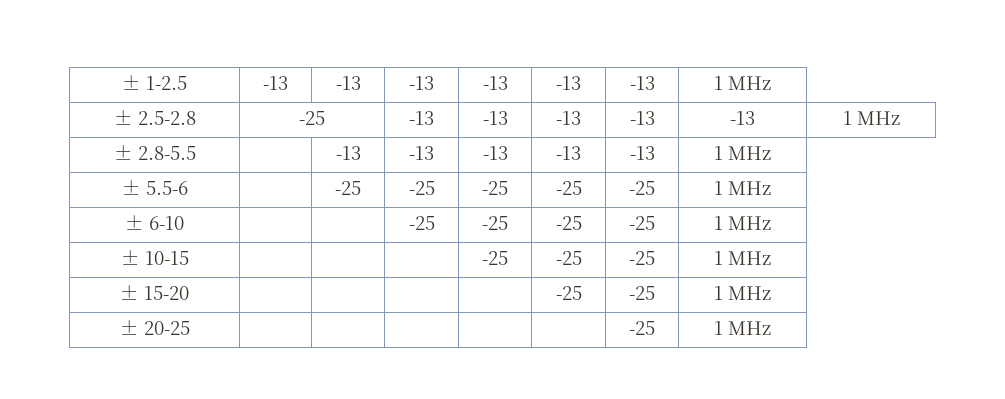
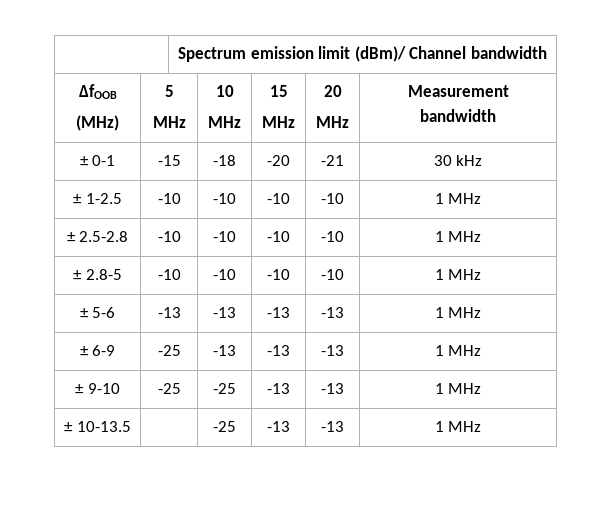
[122,75,187,90] [263,76,288,90] [335,76,361,90] [409,76,434,90] [482,76,508,90] [556,76,581,90] [629,76,655,90] [714,76,771,90] [113,110,196,125] ± 1-2.5 | -13 | -13 | -13 | -13 | -13 | -13 | 1 MHz // ± 2.5-2.8 -> [178,46,547,62] [78,84,117,99] [76,115,119,131] [164,85,174,97] [152,116,186,128] [215,85,234,97] [208,116,241,128] [269,85,288,97] [262,116,295,128] [323,85,342,97] [316,116,349,128] [407,85,509,97] [420,109,496,122] [79,155,116,166] [157,155,181,166] [213,155,236,166] [267,155,290,166] [321,155,344,166] [433,155,483,166] [73,193,122,204] [157,193,181,204] [213,193,236,204] [267,193,290,204] [321,193,344,204] [434,193,482,204] [66,231,129,242] [157,231,181,242] [213,231,236,242] [267,231,290,242] [321,231,344,242] [434,231,482,242] [73,269,122,280] [157,269,181,280] [213,269,236,280] [267,269,290,280] [321,269,344,280] [434,269,482,280] [79,307,116,318] [157,307,181,318] [213,307,236,318] [267,307,290,318] [321,307,344,318] [434,307,482,318] [79,345,116,356] | Spectrum emission limit (dBm)/ Channel bandwidth // ΔfOOB // (MHz) | 5 // MHz | 10 // MHz | 15 // MHz | 20 // MHz | Measurement bandwidth // ± 0-1 | -15 | -18 | -20 | -21 | 30 kHz // ± 1-2.5 | -10 | -10 | -10 | -10 | 1 MHz // ± 2.5-2.8 | -10 | -10 | -10 | -10 | 1 MHz // ± 2.8-5 | -10 | -10 | -10 | -10 | 1 MHz // ± 5-6 | -13 | -13 | -13 | -13 | 1 MHz // ± 6-9
[629,111,655,125] [730,111,755,125] [842,111,900,125] [113,145,196,160] [335,146,361,160] [409,146,434,160] [482,146,508,160] [556,146,581,160] [629,146,655,160] [714,146,771,160] [121,180,188,195] [335,181,361,195] [408,181,435,195] [482,181,508,195] [555,181,582,195] [629,181,655,195] [714,181,771,195] [125,215,184,230] [408,216,435,230] [482,216,508,230] [555,216,582,230] [629,216,655,230] [714,216,771,230] [120,250,189,265] [482,251,508,265] [555,251,582,265] [629,251,655,265] [714,251,771,265] [120,285,189,300] [555,286,582,300] [629,286,655,300] [714,286,771,300] [119,320,190,335] [629,321,655,335] | -13 | -13 | 1 MHz // ± 2.8-5.5 | | -13 | -13 | -13 | -13 | -13 | 1 MHz // ± 5.5-6 | | -25 | -25 | -25 | -25 | -25 | 1 MHz // ± 6-10 | | | -25 | -25 | -25 | -25 | 1 MHz // ± 10-15 | | | | -25 | -25 | -25 | 1 MHz // ± 15-20 | | | | | -25 | -25 | 1 MHz // ± 20-25 | | | | | | -25 -> [434,345,482,356] [75,383,120,394] [157,383,181,394] [213,383,236,394] [267,383,290,394] [321,383,344,394] [434,383,482,394] [64,421,131,432] [213,421,236,432] [267,421,290,432] [321,421,344,432] | 1 MHz // ± 9-10 | -25 | -25 | -13 | -13 | 1 MHz // ± 10-13.5 | | -25 | -13 | -13

